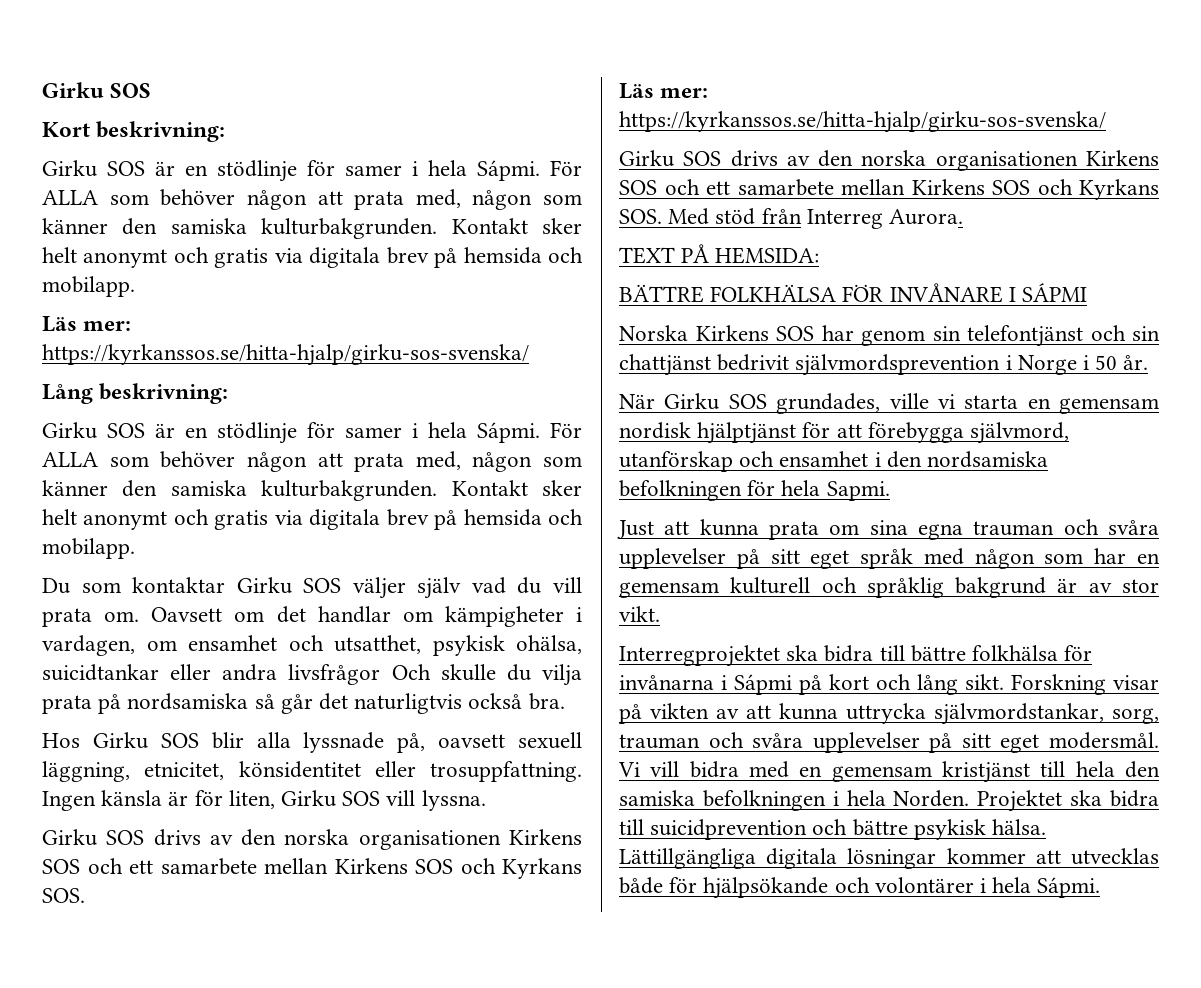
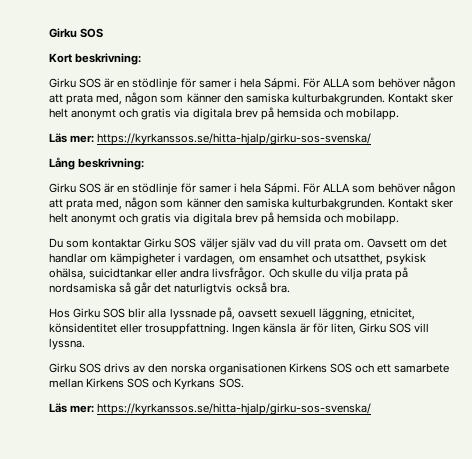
[288,664,381,685] livsfrågor -> [212,267,266,280] livsfrågor.
[619,150,1159,171] [619,179,1159,200] [619,208,964,229] [619,244,820,264] [619,283,1088,303] [619,325,1160,347] [619,354,1149,376] [619,393,1159,414] [619,422,1070,444] [619,451,1049,472] [619,480,890,501] [617,519,1159,540] [619,548,1160,569] [619,577,1159,598] [619,606,660,622] [619,645,1093,667] [619,674,1159,695] [619,703,1159,725] [619,732,1159,753] [618,761,1160,783] [619,790,1159,812] [619,819,1047,840] [619,848,1159,869] [619,877,1101,899] // Girku SOS drivs av den norska organisationen Kirkens SOS och ett samarbete mellan Kirkens SOS och Kyrkans SOS. Med stöd från Interreg Aurora. // TEXT PÅ HEMSIDA: // BÄTTRE FOLKHÄLSA FÖR INVÅNARE I SÁPMI // Norska Kirkens SOS har genom sin telefontjänst och sin chattjänst bedrivit självmordsprevention i Norge i 50 år. // När Girku SOS grundades, ville vi starta en gemensam nordisk hjälptjänst för att förebygga självmord, utanförskap och ensamhet i den nordsamiska befolkningen för hela Sapmi. // Just att kunna prata om sina egna trauman och svåra upplevelser på sitt eget språk med någon som har en gemensam kulturell och språklig bakgrund är av stor vikt. // Interregprojektet ska bidra till bättre folkhälsa för invånarna i Sápmi på kort och lång sikt. Forskning visar på vikten av att kunna uttrycka självmordstankar, sorg, trauman och svåra upplevelser på sitt eget modersmål. Vi vill bidra med en gemensam kristjänst till hela den samiska befolkningen i hela Norden. Projektet ska bidra till suicidprevention och bättre psykisk hälsa. Lättillgängliga digitala lösningar kommer att utvecklas både för hjälpsökande och volontärer i hela Sápmi. -> (372, 409) none

